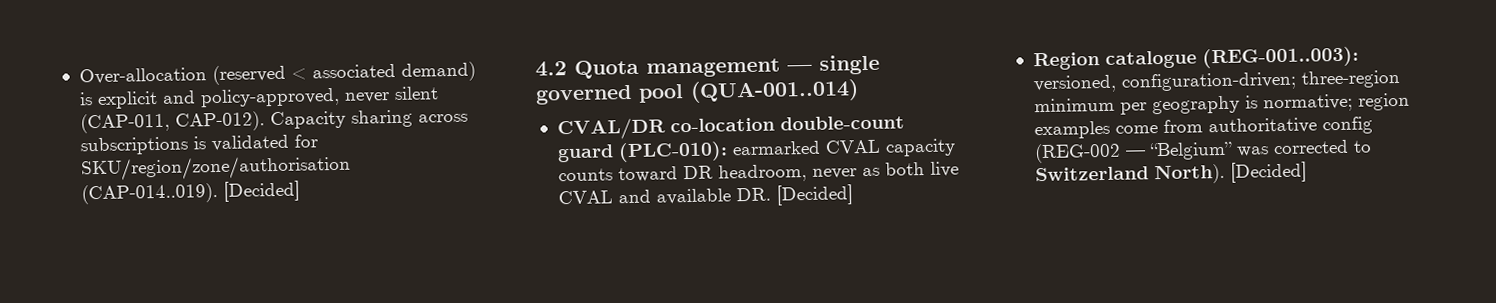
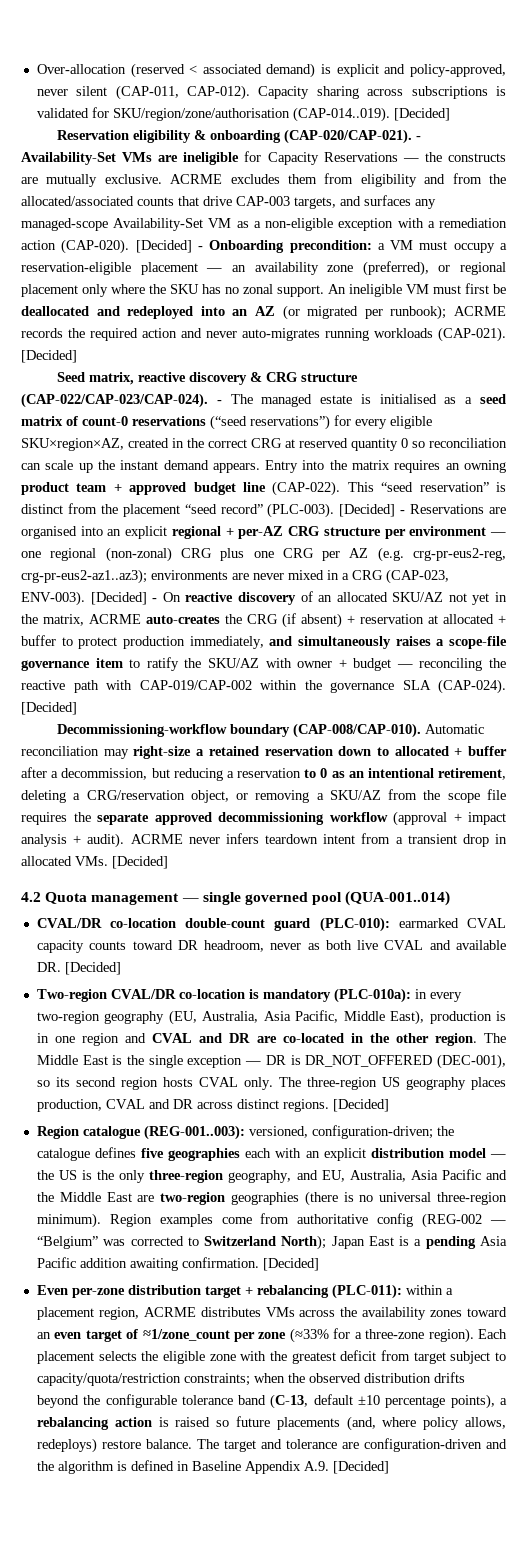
(300, 191) none -> [57,129,422,144] [21,151,506,165] [21,173,506,187] [21,195,436,209] [21,218,508,231] [21,239,508,254] [21,261,506,276] [21,283,506,297] [21,305,507,320] [21,327,506,342] [21,350,77,363] [57,372,359,385] [21,393,506,408] [21,415,432,430] [21,438,507,451] [21,460,507,473] [21,481,506,496] [21,503,506,518] [21,526,507,539] [21,547,507,562] [21,569,449,584] [21,591,507,606] [21,613,506,628] [21,635,508,649] [21,657,506,671] [21,679,506,694] [21,702,77,715] [57,723,485,738] [21,746,507,759] [21,767,507,781] [21,789,506,803] [21,811,506,826] [21,833,508,848] [21,856,168,869] // Reservation eligibility & onboarding (CAP-020/CAP-021). - Availability-Set VMs are ineligible for Capacity Reservations — the constructs are mutually exclusive. ACRME excludes them from eligibility and from the allocated/associated counts that drive CAP-003 targets, and surfaces any managed-scope Availability-Set VM as a non-eligible exception with a remediation action (CAP-020). [Decided] - Onboarding precondition: a VM must occupy a reservation-eligible placement — an availability zone (preferred), or regional placement only where the SKU has no zonal support. An ineligible VM must first be deallocated and redeployed into an AZ (or migrated per runbook); ACRME records the required action and never auto-migrates running workloads (CAP-021). [Decided] // Seed matrix, reactive discovery & CRG structure (CAP-022/CAP-023/CAP-024). - The managed estate is initialised as a seed matrix of count-0 reservations (“seed reservations”) for every eligible SKU×region×AZ, created in the correct CRG at reserved quantity 0 so reconciliation can scale up the instant demand appears. Entry into the matrix requires an owning product team + approved budget line (CAP-022). This “seed reservation” is distinct from the placement “seed record” (PLC-003). [Decided] - Reservations are organised into an explicit regional + per-AZ CRG structure per environment — one regional (non-zonal) CRG plus one CRG per AZ (e.g. crg-pr-eus2-reg, crg-pr-eus2-az1..az3); environments are never mixed in a CRG (CAP-023, ENV-003). [Decided] - On reactive discovery of an allocated SKU/AZ not yet in the matrix, ACRME auto-creates the CRG (if absent) + reservation at allocated + buffer to protect production immediately, and simultaneously raises a scope-file governance item to ratify the SKU/AZ with owner + budget — reconciling the reactive path with CAP-019/CAP-002 within the governance SLA (CAP-024). [Decided] // Decommissioning-workflow boundary (CAP-008/CAP-010). Automatic reconciliation may right-size a retained reservation down to allocated + buffer after a decommission, but reducing a reservation to 0 as an intentional retirement, deleting a CRG/reservation object, or removing a SKU/AZ from the scope file requires the separate approved decommissioning workflow (approval + impact analysis + audit). ACRME never infers teardown intent from a transient drop in allocated VMs. [Decided]
(853, 195) none -> [36,988,462,1003] [36,1010,506,1025] [36,1033,507,1046] [36,1054,506,1069] [36,1077,506,1090] [36,1099,389,1112] // Two-region CVAL/DR co-location is mandatory (PLC-010a): in every two-region geography (EU, Australia, Asia Pacific, Middle East), production is in one region and CVAL and DR are co-located in the other region. The Middle East is the single exception — DR is DR_NOT_OFFERED (DEC-001), so its second region hosts CVAL only. The three-region US geography places production, CVAL and DR across distinct regions. [Decided]
[1300,69,1401,89] [1033,92,1410,115] three-region minimum per geography is normative; region -> [436,1126,454,1136] [36,1147,507,1161] [36,1169,507,1183] [36,1191,508,1206] [36,1213,152,1228] the catalogue defines five geographies each with an explicit distribution model — the US is the only three-region geography, and EU, Australia, Asia Pacific and the Middle East are two-region geographies (there is no universal three-region minimum). Region
[1153,163,1225,185] North). -> [281,1235,507,1250] [36,1257,319,1271] [36,1284,453,1299] [36,1307,507,1320] [36,1328,508,1343] [36,1350,507,1364] [36,1372,465,1386] [36,1394,508,1409] [36,1416,507,1431] [36,1438,507,1453] [36,1460,329,1474] North); Japan East is a pending Asia Pacific addition awaiting confirmation. [Decided] // Even per-zone distribution target + rebalancing (PLC-011): within a placement region, ACRME distributes VMs across the availability zones toward an even target of ≈1/zone_count per zone (≈33% for a three-zone region). Each placement selects the eligible zone with the greatest deficit from target subject to capacity/quota/restriction constraints; when the observed distribution drifts beyond the configurable tolerance band (C-13, default ±10 percentage points), a rebalancing action is raised so future placements (and, where policy allows, redeploys) restore balance. The target and tolerance are configuration-driven and the algorithm is defined in Baseline Appendix A.9.

